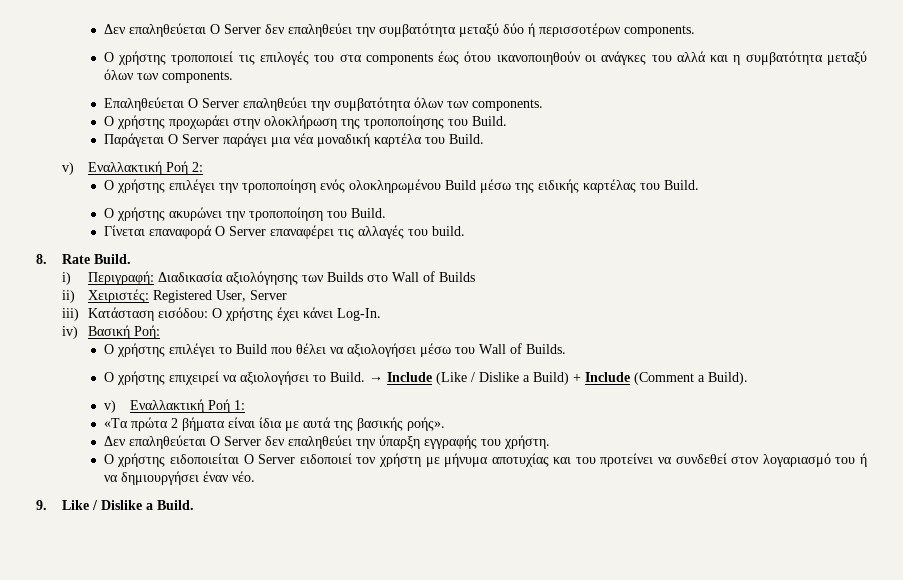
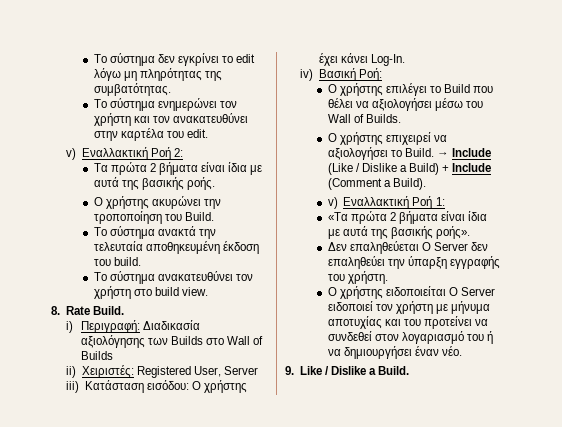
[103,23,695,37] [103,51,867,65] [103,69,233,83] [103,97,543,111] [103,115,507,129] [103,133,370,147] Δεν επαληθεύεται Ο Server δεν επαληθεύει την συμβατότητα μεταξύ δύο ή περισσοτέρων components. // Ο χρήστης τροποποιεί τις επιλογές του στα components έως ότου ικανοποιηθούν οι ανάγκες του αλλά και η συμβατότητα μεταξύ όλων των components. // Επαληθεύεται Ο Server επαληθεύει την συμβατότητα όλων των components. // Ο χρήστης προχωράει στην ολοκλήρωση της τροποποίησης του Build. // Παράγεται Ο Server παράγει μια νέα μοναδική -> [93,53,256,66] [93,68,222,81] [93,83,171,96] [93,98,237,111] [93,113,248,126] [93,131,118,141] Tο σύστημα δεν εγκρίνει το edit λόγω μη πληρότητας της συμβατότητας. // Το σύστημα ενημερώνει τον χρήστη και τον ανακατευθύνει στην
[448,134,484,144] Build. -> [186,129,208,138] edit.
[103,179,699,193] Ο χρήστης επιλέγει την τροποποίηση ενός ολοκληρωμένου Build μέσω της ειδικής καρτέλας του Build. -> [93,162,263,175] [93,177,215,190] Τα πρώτα 2 βήματα είναι ίδια με αυτά της βασικής ροής.
[103,225,465,239] Γίνεται επαναφορά Ο Server επαναφέρει τις αλλαγές του build. -> [93,226,216,239] [93,241,259,254] [93,257,141,266] [93,271,253,284] [93,286,208,299] Το σύστημα ανακτά την τελευταία αποθηκευμένη έκδοση του build. // Το σύστημα ανακατευθύνει τον χρήστη στο build view.

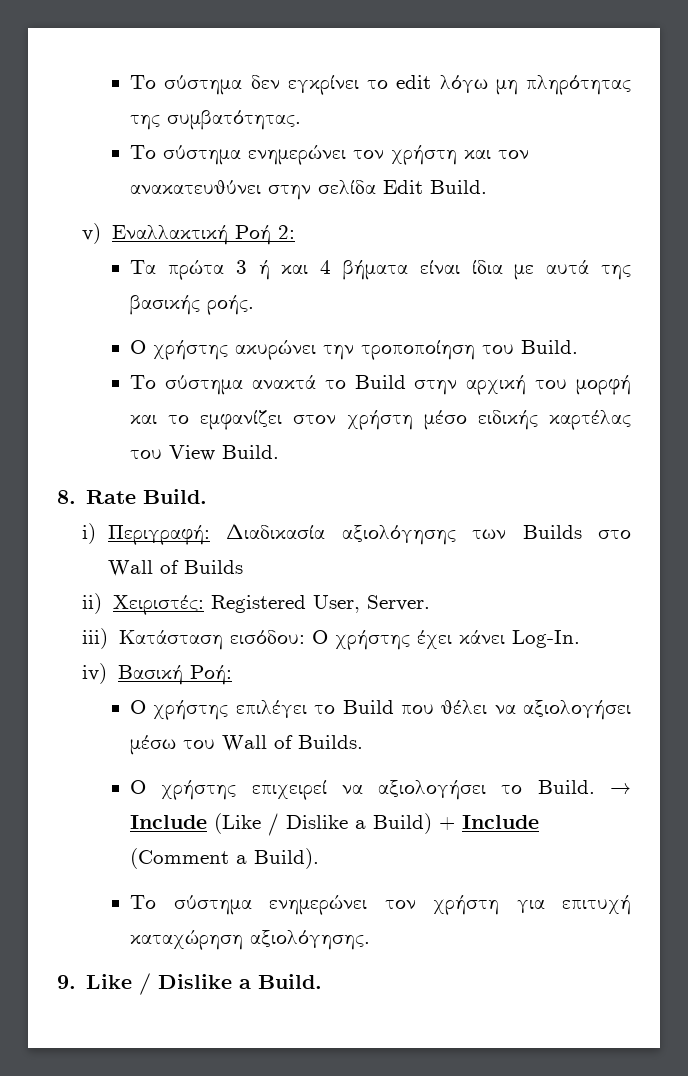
[120,128,208,141] καρτέλα του edit. -> [318,180,488,194] σελίδα Edit Build.
[149,163,156,172] 2 -> [235,260,332,280] 3 ή και 4
[198,229,216,239] [93,241,259,254] [93,257,141,266] [93,271,253,284] [93,286,208,299] την τελευταία αποθηκευμένη έκδοση του build. // Το σύστημα ανακατευθύνει τον χρήστη στο build view. -> [324,375,631,395] [130,410,631,430] [130,445,280,461] το Build στην αρχική του μορφή και το εμφανίζει στον χρήστη μέσο ειδικής καρτέλας του View Build.
[224,366,259,375] Server -> [366,595,430,611] Server.
[327,196,445,209] [327,211,488,224] [327,226,470,239] [327,241,488,254] [327,256,500,269] [327,271,388,284] [327,286,495,299] [327,301,490,314] [327,316,488,329] [327,331,493,344] [327,346,462,359] v) Εναλλακτική Ροή 1: // «Τα πρώτα 2 βήματα είναι ίδια με αυτά της βασικής ροής». // Δεν επαληθεύεται Ο Server δεν επαληθεύει την ύπαρξη εγγραφής του χρήστη. // Ο χρήστης ειδοποιείται Ο Server ειδοποιεί τον χρήστη με μήνυμα αποτυχίας και του προτείνει να συνδεθεί στον λογαριασμό του ή να δημιουργήσει έναν νέο. -> [130,895,631,915] [130,930,371,950] Το σύστημα ενημερώνει τον χρήστη για επιτυχή καταχώρηση αξιολόγησης.

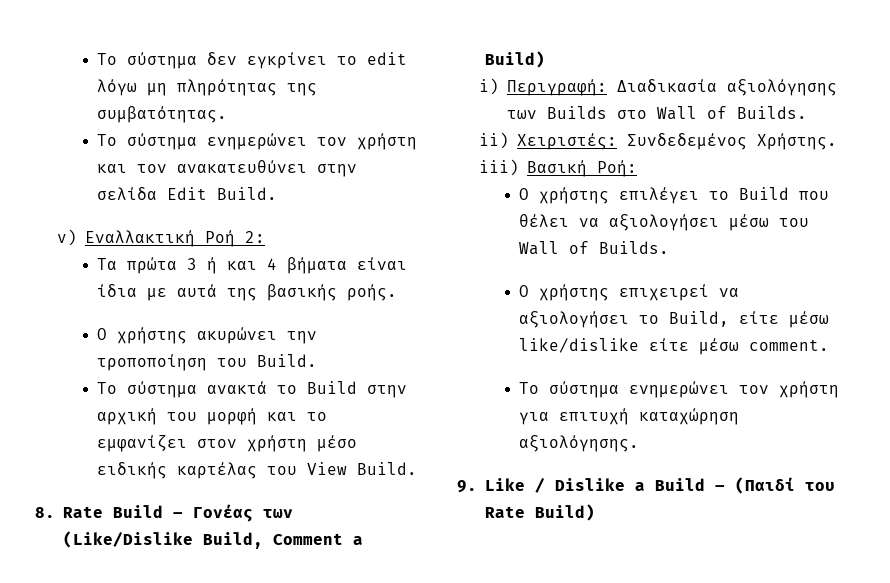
[143,489,208,504] Build. -> [112,504,293,522] [62,531,363,549] [484,51,545,68] Build – Γονέας των (Like/Dislike Build, Comment a Build)
[183,560,243,574] Builds -> [737,106,808,119] Builds.
[210,595,430,613] [82,628,580,650] [82,663,108,684] Registered User, Server. // iii) Κατάσταση εισόδου: Ο χρήστης έχει κάνει Log-In. // iv) -> [627,133,838,150] [479,159,520,176] Συνδεδεμένος Χρήστης. // iii)
[537,780,631,794] [130,813,540,836] [130,848,320,869] Build. → Include (Like / Dislike a Build) + Include (Comment a Build). -> [668,311,829,328] [518,338,829,355] Build, είτε μέσω like/dislike είτε μέσω comment.
[258,974,323,989] Build. -> [654,477,835,494] [484,504,595,521] Build – (Παιδί του Rate Build)

